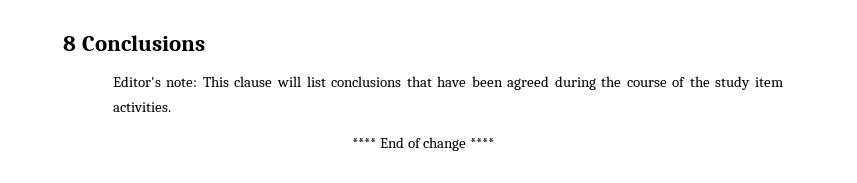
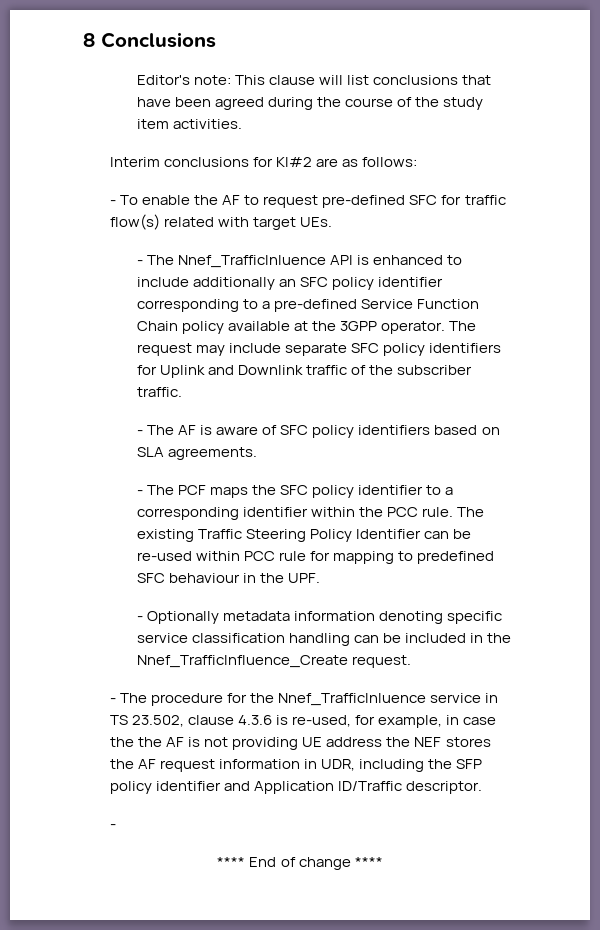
(171, 107) none -> [110,157,418,167] [110,195,506,208] [110,214,333,230] [137,255,463,268] [137,277,444,290] [137,299,480,312] [137,321,477,334] [137,343,502,356] [137,365,473,378] [137,387,183,397] [137,425,500,438] [137,447,258,460] [137,485,454,498] [137,507,485,520] [137,529,472,542] [137,551,495,564] [137,573,321,583] [137,611,503,624] [137,633,512,646] [137,655,412,668] [110,693,499,706] [110,715,497,728] [110,737,491,750] [110,759,483,772] [110,781,483,794] [110,824,117,829] // Interim conclusions for KI#2 are as follows: // - To enable the AF to request pre-defined SFC for traffic flow(s) related with target UEs. // - The Nnef_TrafficInluence API is enhanced to include additionally an SFC policy identifier corresponding to a pre-defined Service Function Chain policy available at the 3GPP operator. The request may include separate SFC policy identifiers for Uplink and Downlink traffic of the subscriber traffic. // - The AF is aware of SFC policy identifiers based on SLA agreements. // - The PCF maps the SFC policy identifier to a corresponding identifier within the PCC rule. The existing Traffic Steering Policy Identifier can be re-used within PCC rule for mapping to predefined SFC behaviour in the UPF. // - Optionally metadata information denoting specific service classification handling can be included in the Nnef_TrafficInfluence_Create request. // - The procedure for the Nnef_TrafficInluence service in TS 23.502, clause 4.3.6 is re-used, for example, in case the the AF is not providing UE address the NEF stores the AF request information in UDR, including the SFP policy identifier and Application ID/Traffic descriptor. // -

